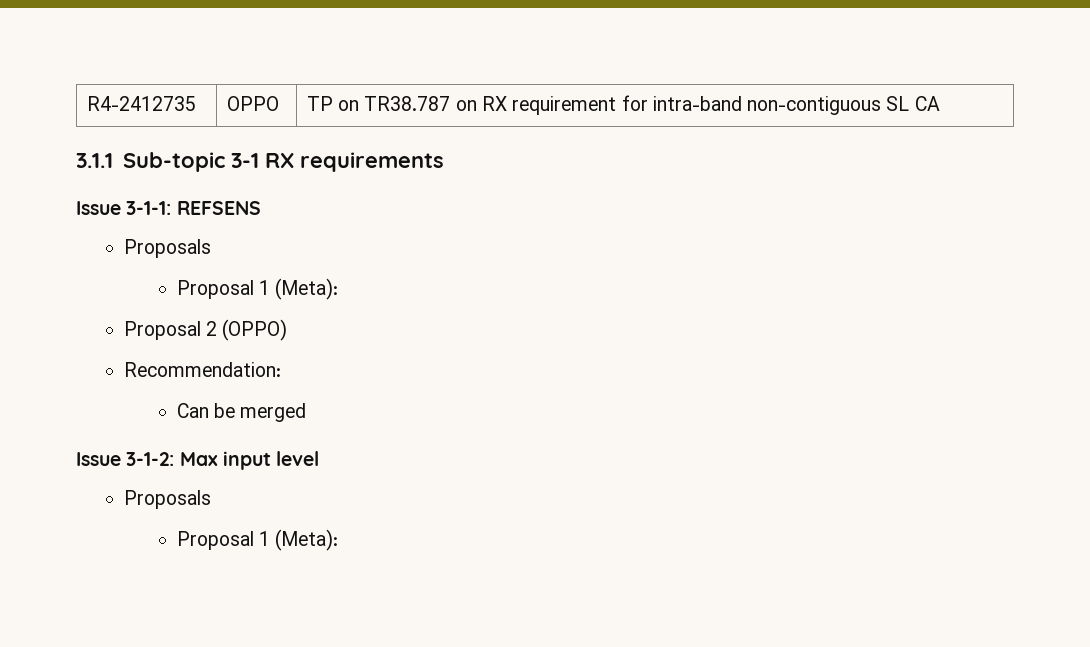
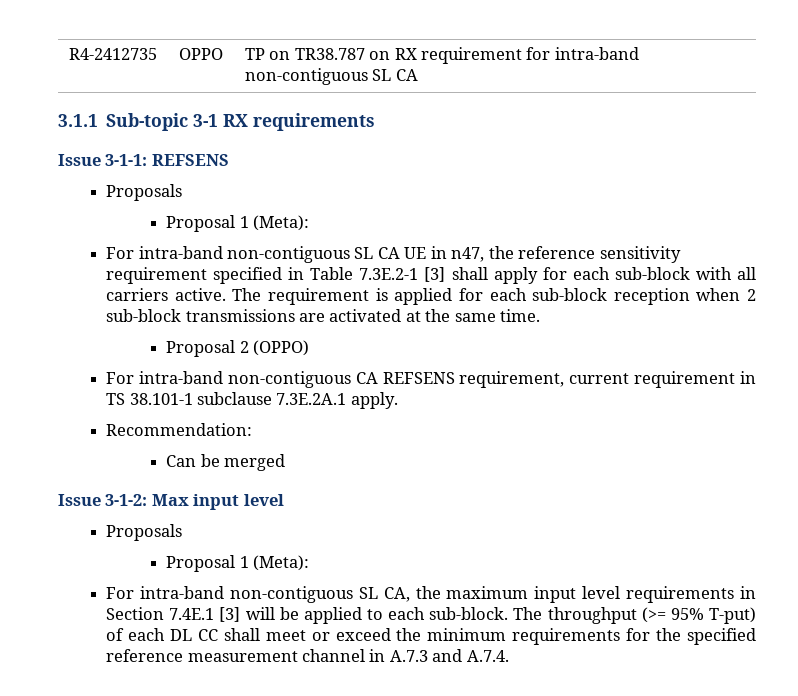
[123,319,288,341] Proposal 2 (OPPO) -> [106,246,681,263] [106,267,756,284] [106,288,757,305] [106,309,541,322] [166,340,309,357] [106,371,756,388] [106,392,398,409] For intra-band non-contiguous SL CA UE in n47, the reference sensitivity requirement specified in Table 7.3E.2-1 [3] shall apply for each sub-block with all carriers active. The requirement is applied for each sub-block reception when 2 sub-block transmissions are activated at the same time. // Proposal 2 (OPPO) // For intra-band non-contiguous CA REFSENS requirement, current requirement in TS 38.101-1 subclause 7.3E.2A.1 apply.
(339, 540) none -> [106,586,756,603] [106,607,756,624] [106,628,757,645] [106,649,509,662] // For intra-band non-contiguous SL CA, the maximum input level requirements in Section 7.4E.1 [3] will be applied to each sub-block. The throughput (>= 95% T-put) of each DL CC shall meet or exceed the minimum requirements for the specified reference measurement channel in A.7.3 and A.7.4.

